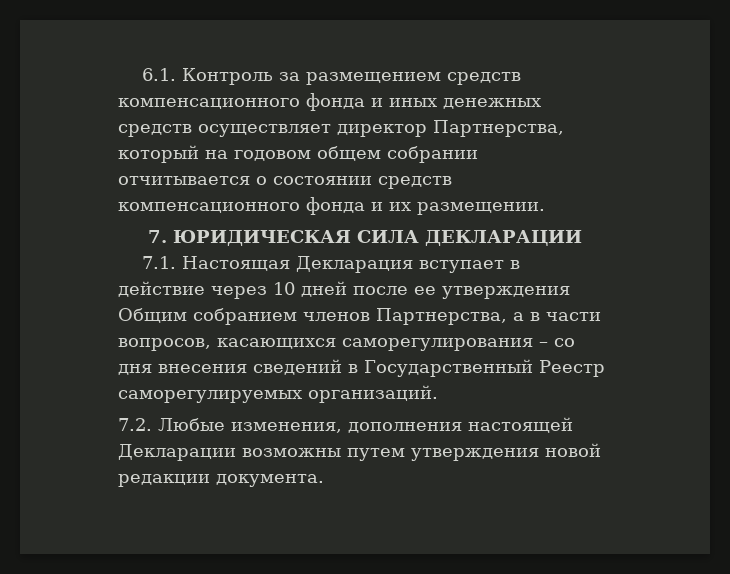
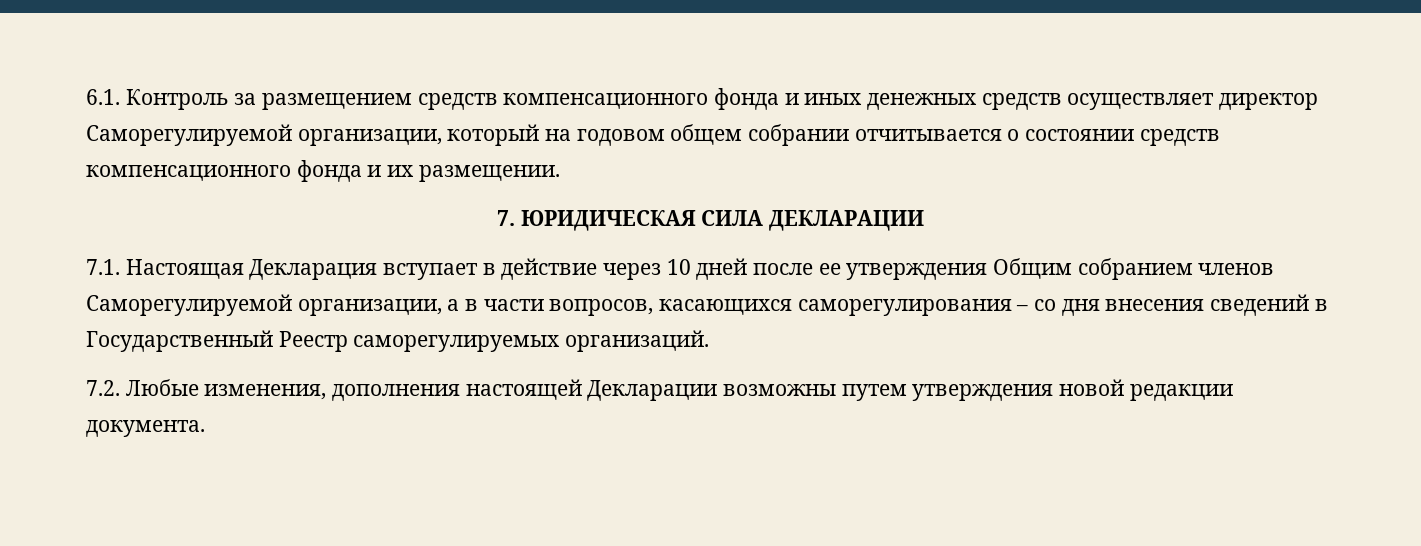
[433,120,564,137] Партнерства, -> [86,124,442,146] Саморегулируемой организации,
[376,308,507,325] Партнерства, -> [86,294,442,316] Саморегулируемой организации,

